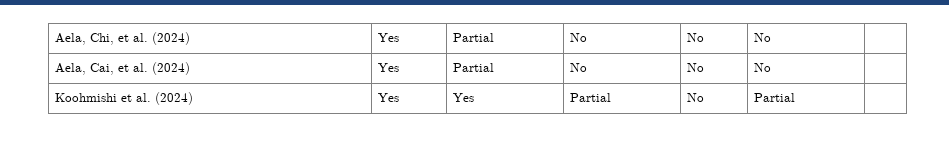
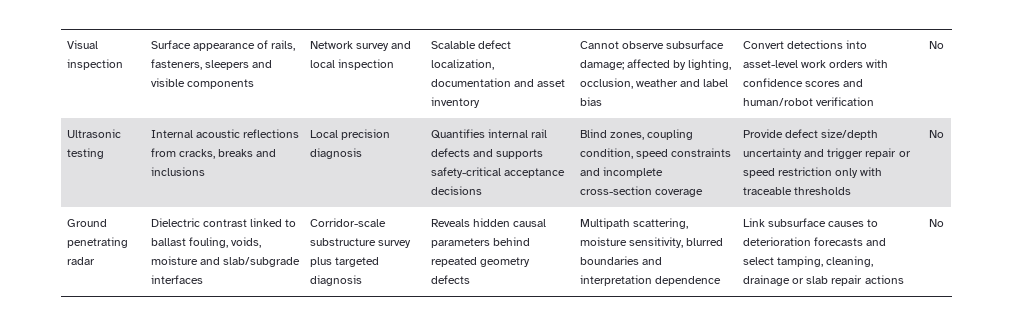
[54,32,190,45] [377,33,399,42] [452,33,494,42] [569,33,587,42] [686,33,704,42] [753,33,771,42] [54,62,190,75] [377,63,399,72] [452,63,494,72] [569,63,587,72] [686,63,704,72] [753,63,771,72] [54,92,193,105] [377,93,399,102] [452,93,474,102] [569,93,611,102] [686,93,704,102] [753,93,795,102] Aela, Chi, et al. (2024) | Yes | Partial | No | No | No | // Aela, Cai, et al. (2024) | Yes | Partial | No | No | No | // Koohmishi et al. (2024) | Yes | Yes | Partial | No | Partial | -> [66,40,98,49] [66,59,123,70] [150,40,296,51] [150,59,273,70] [150,78,254,89] [309,41,412,51] [309,59,394,70] [430,40,511,49] [430,59,494,70] [430,78,566,87] [430,97,480,108] [579,40,725,49] [579,59,732,70] [579,78,729,89] [579,97,602,106] [742,40,868,49] [742,59,889,68] [742,78,864,87] [742,97,874,106] [928,41,944,49] [66,129,121,138] [66,148,104,159] [150,129,300,138] [150,148,277,159] [150,167,205,176] [309,129,390,140] [309,148,362,159] [430,129,548,139] [430,148,544,159] [430,167,565,178] [430,186,482,195] [579,129,694,140] [579,148,732,159] [579,167,663,178] [579,186,703,197] [742,129,879,140] [742,148,911,159] [742,167,883,178] [742,187,851,195] [928,130,944,138] [66,219,107,227] [66,237,128,248] [66,257,95,265] [150,218,297,227] [150,237,262,248] [150,256,301,267] [150,275,203,284] [309,218,386,227] [309,238,411,248] [309,257,379,267] [309,275,362,286] [430,218,547,227] [430,237,530,248] [430,257,530,267] [430,275,470,284] [579,218,688,229] [579,237,724,248] [579,256,662,265] [579,275,721,286] [742,218,879,227] [742,237,887,246] [742,256,874,267] [742,275,904,286] [928,219,944,227] Visual inspection | Surface appearance of rails, fasteners, sleepers and visible components | Network survey and local inspection | Scalable defect localization, documentation and asset inventory | Cannot observe subsurface damage; affected by lighting, occlusion, weather and label bias | Convert detections into asset-level work orders with confidence scores and human/robot verification | No // Ultrasonic testing | Internal acoustic reflections from cracks, breaks and inclusions | Local precision diagnosis | Quantifies internal rail defects and supports safety-critical acceptance decisions | Blind zones, coupling condition, speed constraints and incomplete cross-section coverage | Provide defect size/depth uncertainty and trigger repair or speed restriction only with traceable thresholds | No // Ground penetrating radar | Dielectric contrast linked to ballast fouling, voids, moisture and slab/subgrade interfaces | Corridor-scale substructure survey plus targeted diagnosis | Reveals hidden causal parameters behind repeated geometry defects | Multipath scattering, moisture sensitivity, blurred boundaries and interpretation dependence | Link subsurface causes to deterioration forecasts and select tamping, cleaning, drainage or slab repair actions | No

